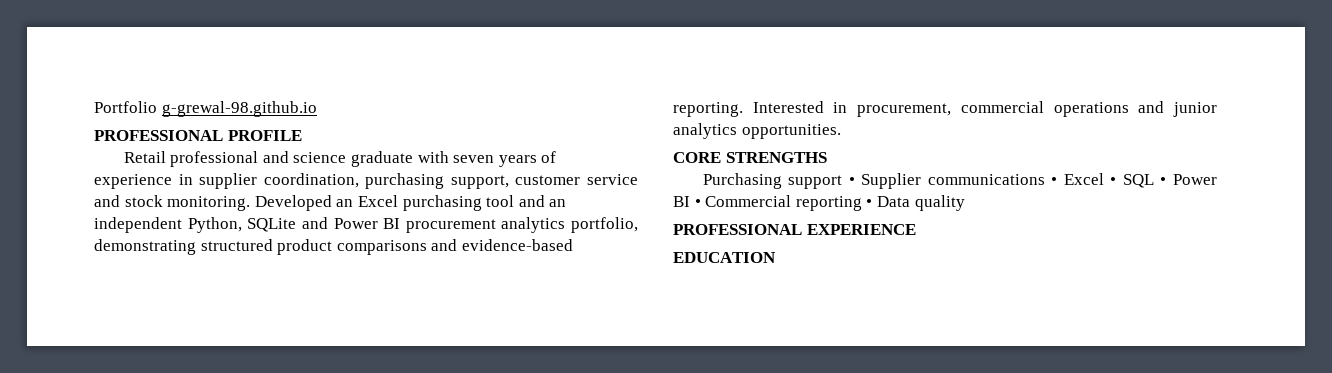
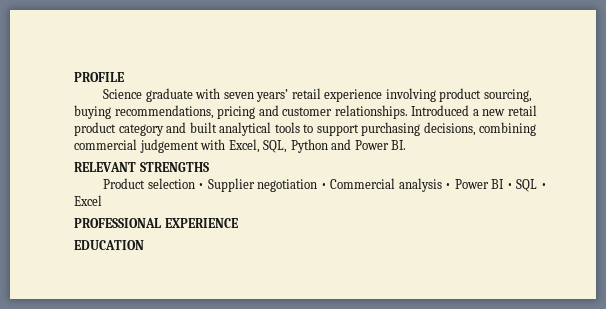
[94,101,317,117] [94,130,302,141] [123,151,557,167] [94,173,638,189] [94,195,567,211] [94,217,638,233] [94,239,573,255] [673,101,1217,117] [673,123,841,139] [673,152,827,163] [702,173,1217,189] [673,195,965,211] Portfolio g-grewal-98.github.io // PROFESSIONAL PROFILE // Retail professional and science graduate with seven years of experience in supplier coordination, purchasing support, customer service and stock monitoring. Developed an Excel purchasing tool and an independent Python, SQLite and Power BI procurement analytics portfolio, demonstrating structured product comparisons and evidence-based reporting. Interested in procurement, commercial operations and junior analytics opportunities. // CORE STRENGTHS // Purchasing support • Supplier communications • Excel • SQL • Power BI • Commercial reporting • Data quality -> [74,72,124,82] [102,88,532,102] [74,105,537,119] [74,122,537,136] [74,139,407,153] [74,162,209,172] [102,178,547,192] [74,195,102,206] PROFILE // Science graduate with seven years’ retail experience involving product sourcing, buying recommendations, pricing and customer relationships. Introduced a new retail product category and built analytical tools to support purchasing decisions, combining commercial judgement with Excel, SQL, Python and Power BI. // RELEVANT STRENGTHS // Product selection • Supplier negotiation • Commercial analysis • Power BI • SQL • Excel

